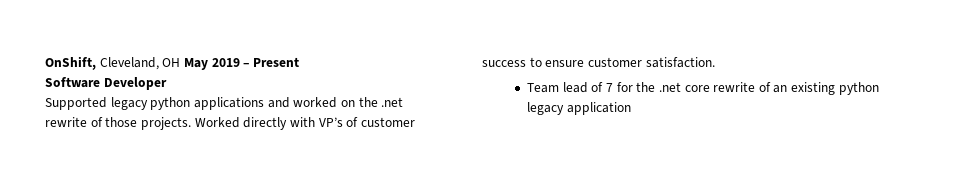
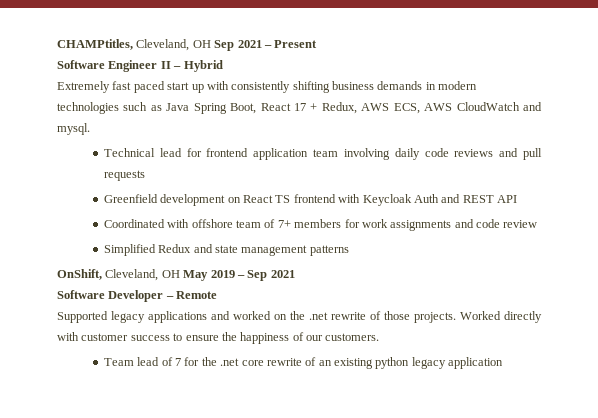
(45, 63) none -> [57,39,318,51] [57,60,223,72] [57,81,478,93] [57,102,542,114] [57,123,90,135] [103,148,542,160] [103,170,145,181] [103,194,518,206] [103,219,538,231] [103,244,349,256] CHAMPtitles, Cleveland, OH Sep 2021 – Present // Software Engineer II – Hybrid // Extremely fast paced start up with consistently shifting business demands in modern technologies such as Java Spring Boot, React 17 + Redux, AWS ECS, AWS CloudWatch and mysql. // Technical lead for frontend application team involving daily code reviews and pull requests // Greenfield development on React TS frontend with Keycloak Auth and REST API // Coordinated with offshore team of 7+ members for work assignments and code review // Simplified Redux and state management patterns //
[252,57,299,67] Present -> [247,270,295,281] Sep 2021
(167, 83) none -> [165,291,218,299] – Remote
[150,97,191,110] python -> (145, 317) none
[318,117,359,127] VP’s of -> (79, 336) none
[587,57,715,68] customer satisfaction. -> [221,332,380,344] the happiness of our customers.

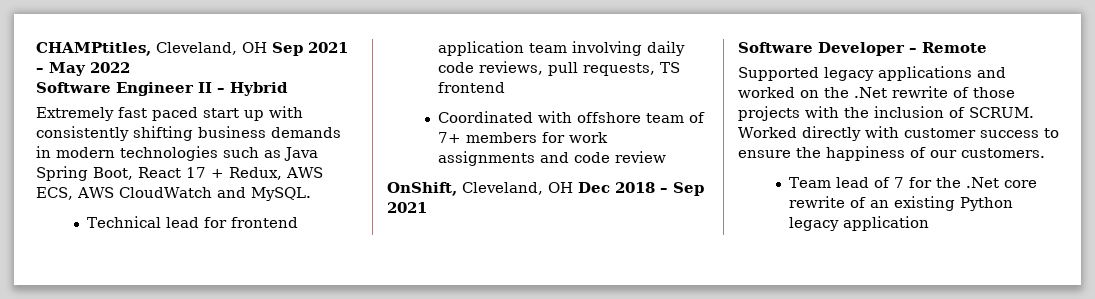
[274,40,318,48] Present -> [49,62,130,76] May 2022
[57,123,90,135] mysql. -> [250,187,311,201] MySQL.
[454,148,542,160] [103,170,145,181] [103,194,518,206] reviews and pull requests // Greenfield development on React TS frontend with Keycloak Auth and REST API -> [479,61,681,76] [438,82,506,93] reviews, pull requests, TS frontend
[103,244,349,256] // Simplified Redux and state management patterns -> (667, 157) none
[183,270,235,281] May 2019 -> [578,182,655,193] Dec 2018
[309,312,328,320] .net -> [854,87,887,98] .Net
[414,312,456,323] projects. -> [738,106,1034,121] projects with the inclusion of SCRUM.
[220,358,240,366] .net -> [966,177,1000,188] .Net
[375,357,410,369] python -> [960,197,1014,211] Python

